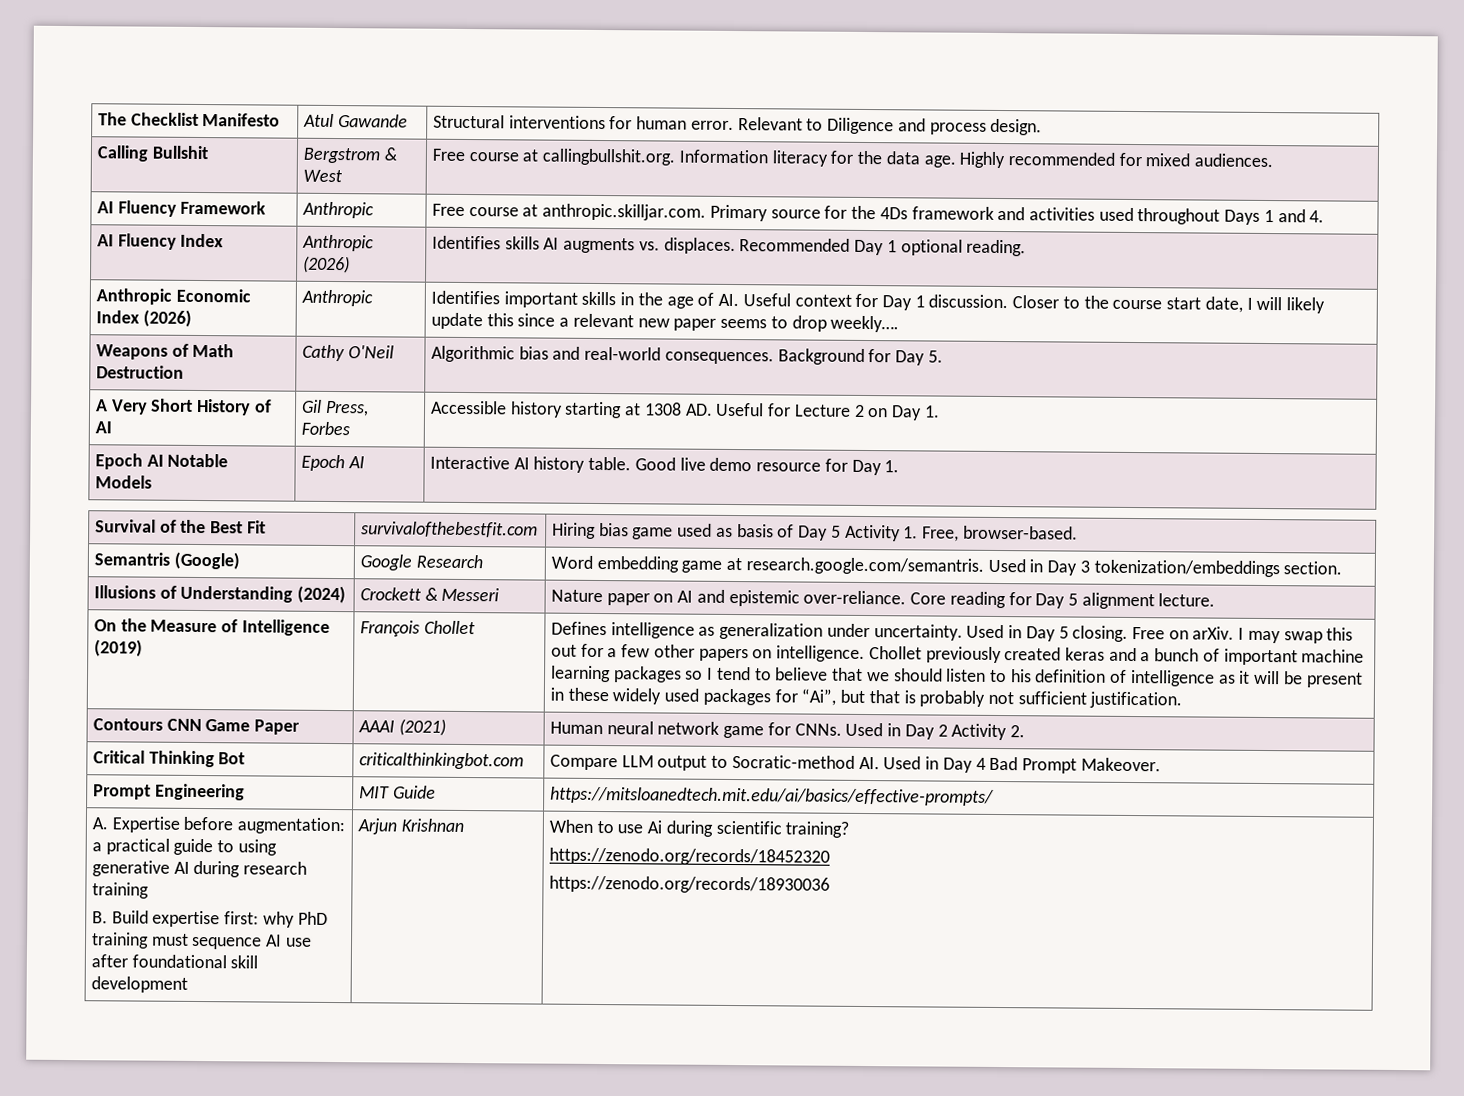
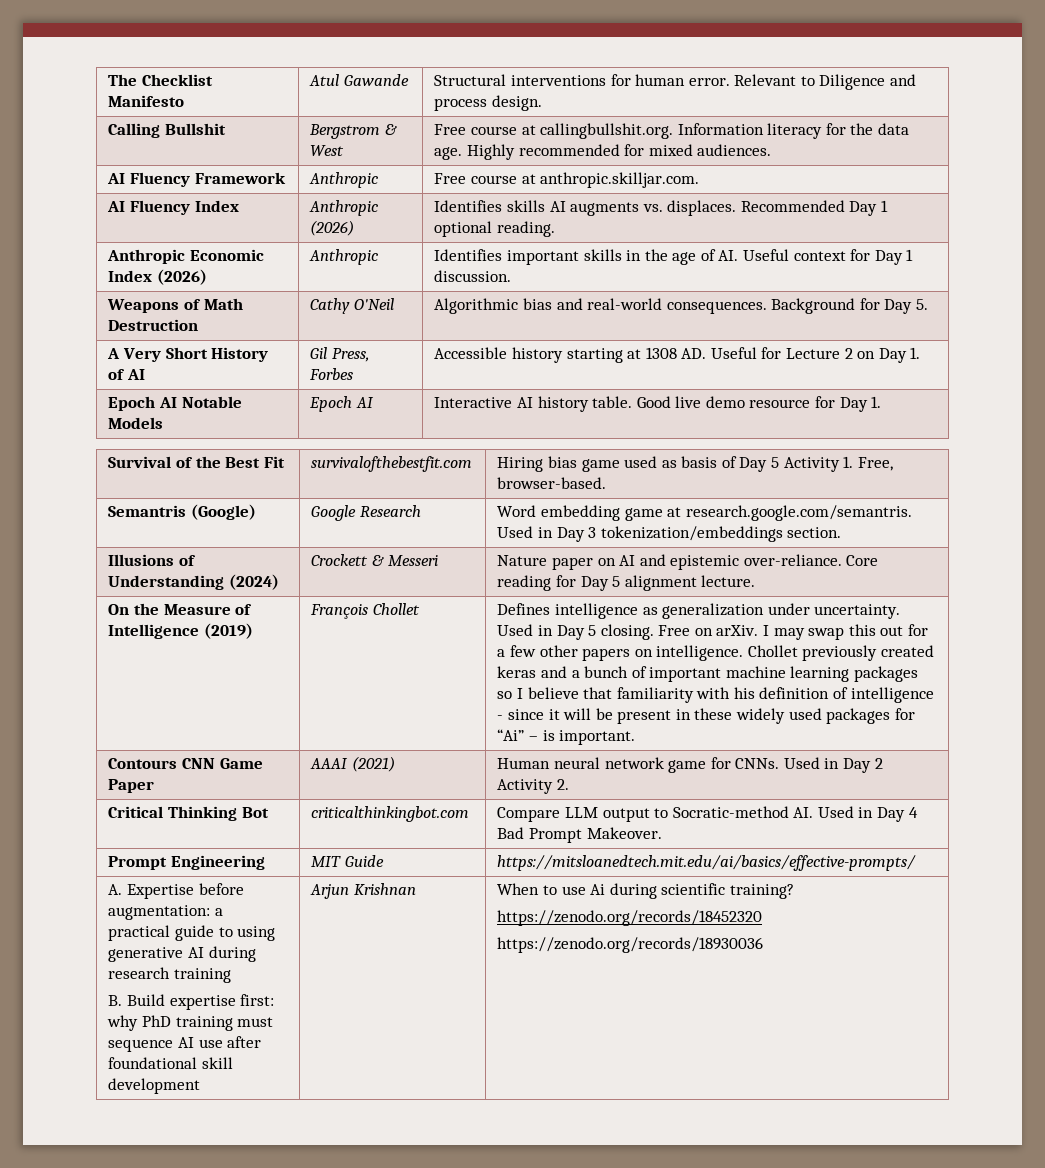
[709,204,1325,225] Primary source for the 4Ds framework and activities used throughout Days 1 and 4. -> (700, 180) none
[1012,295,1325,314] [431,312,900,333] Closer to the course start date, I will likely update this since a relevant new paper seems to drop weekly…. -> (512, 276) none
[716,666,1007,683] tend to believe that we should listen to -> [527,687,731,703] believe that familiarity with
[1217,674,1236,684] as -> [497,709,544,720] - since
[801,688,1183,709] “Ai”, but that is probably not sufficient justification. -> [497,729,636,745] “Ai” – is important.

